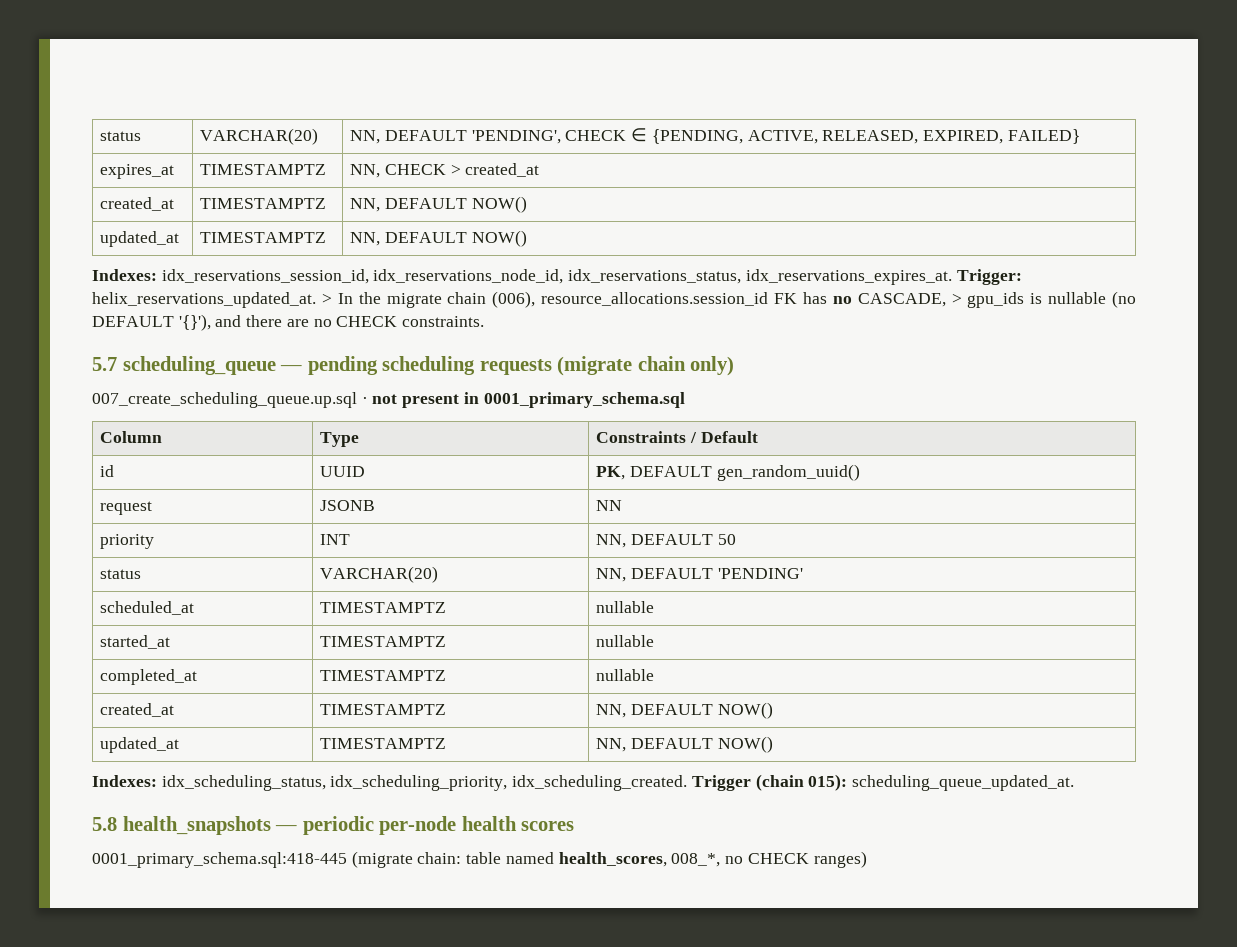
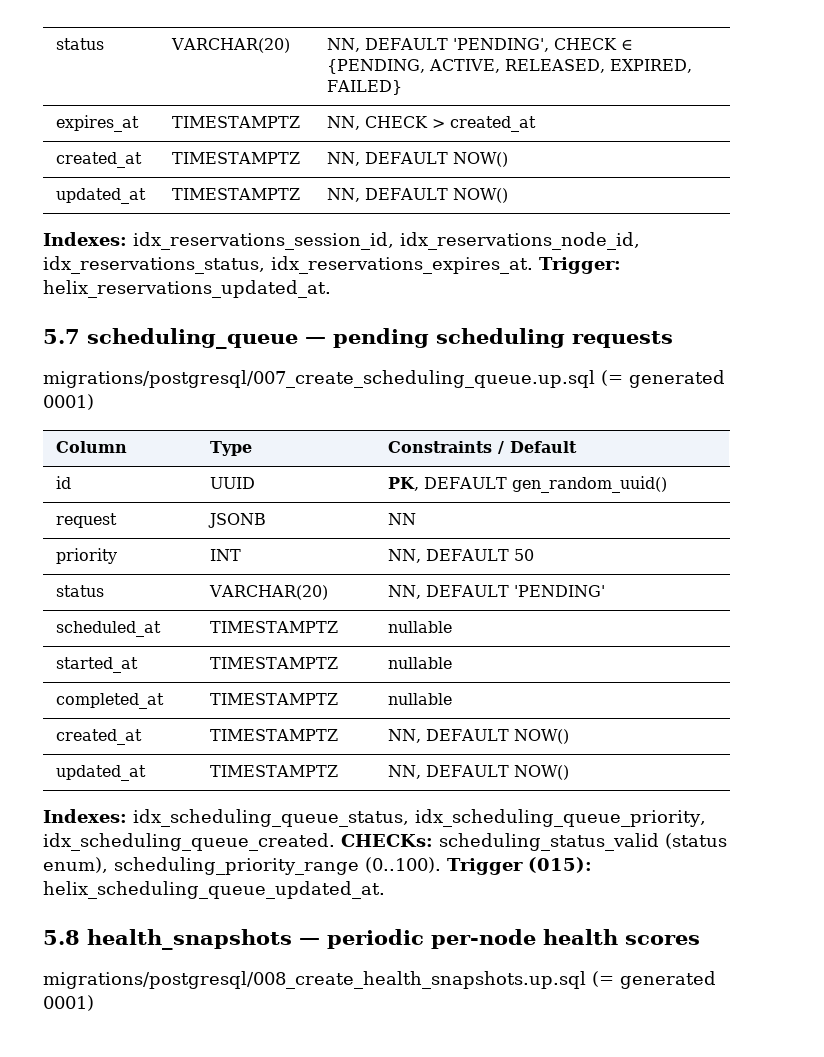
[321,291,1136,308] [92,314,485,331] > In the migrate chain (006), resource_allocations.session_id FK has no CASCADE, > gpu_ids is nullable (no DEFAULT '{}'), and there are no CHECK constraints. -> (331, 289) none
[557,356,735,376] [92,392,685,408] (migrate chain only) // 007_create_scheduling_queue.up.sql · not present in 0001_primary_schema.sql -> [43,370,725,388] [43,394,94,410] // migrations/postgresql/007_create_scheduling_queue.up.sql (= generated 0001)
[161,774,1075,791] idx_scheduling_status, idx_scheduling_priority, idx_scheduling_created. Trigger (chain 015): scheduling_queue_updated_at. -> [133,809,706,827] [43,833,727,851] [43,857,592,875] [43,881,385,899] idx_scheduling_queue_status, idx_scheduling_queue_priority, idx_scheduling_queue_created. CHECKs: scheduling_status_valid (status enum), scheduling_priority_range (0..100). Trigger (015): helix_scheduling_queue_updated_at.
[92,851,867,868] 0001_primary_schema.sql:418-445 (migrate chain: table named health_scores, 008_*, no CHECK ranges) -> [43,971,716,989] [43,995,94,1011] migrations/postgresql/008_create_health_snapshots.up.sql (= generated 0001)

